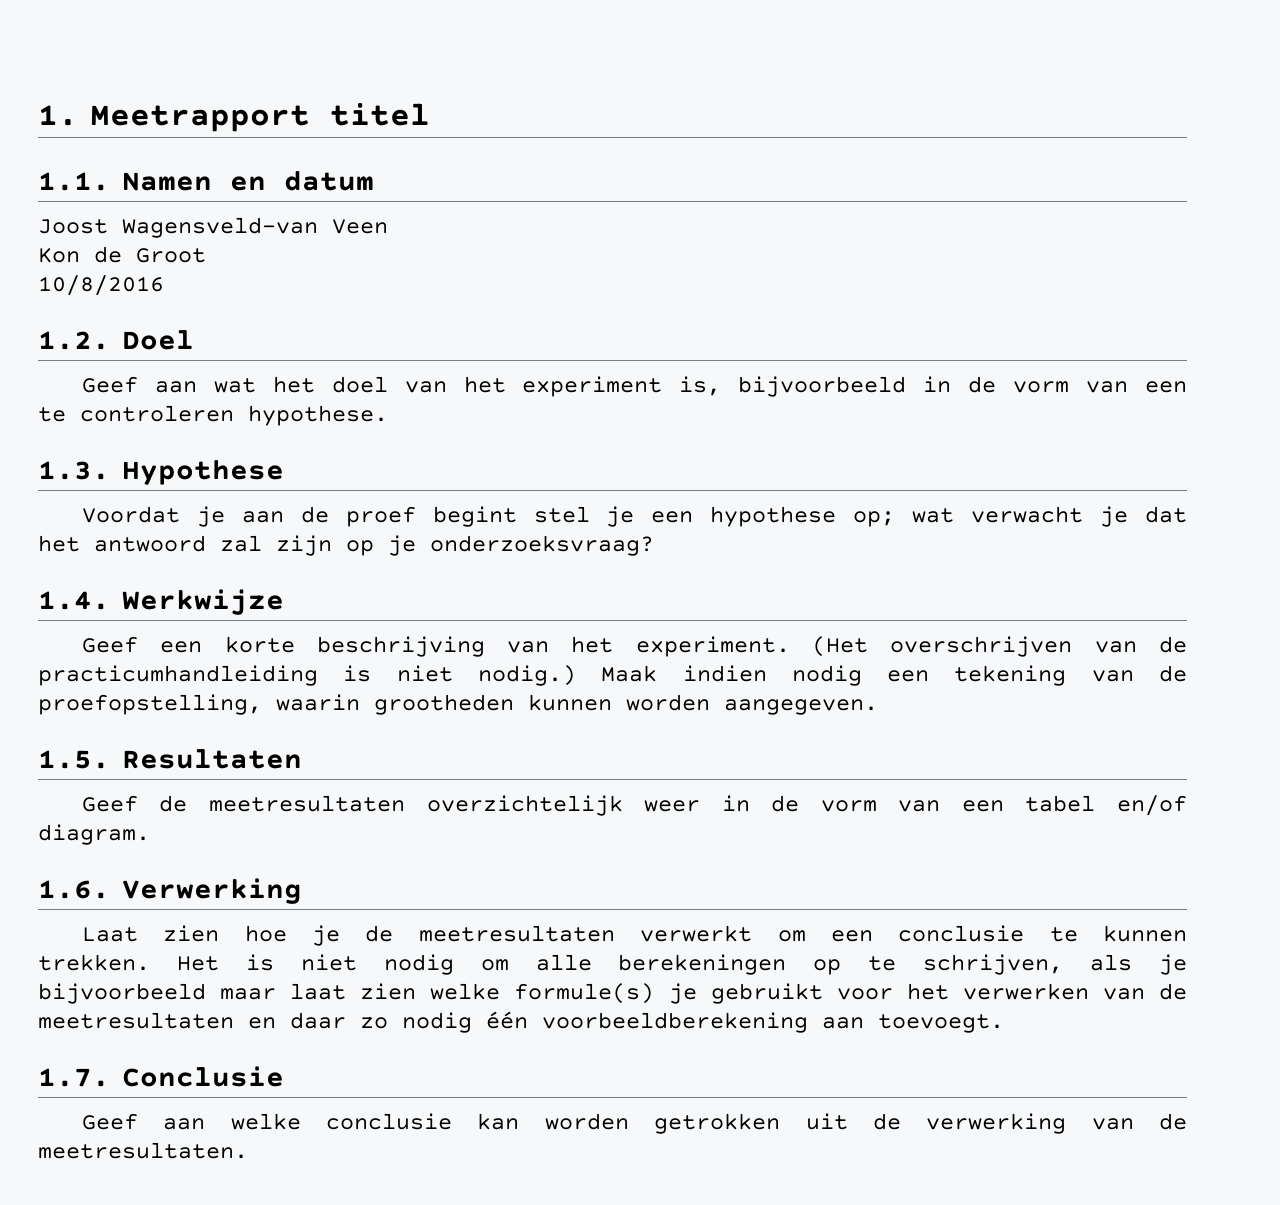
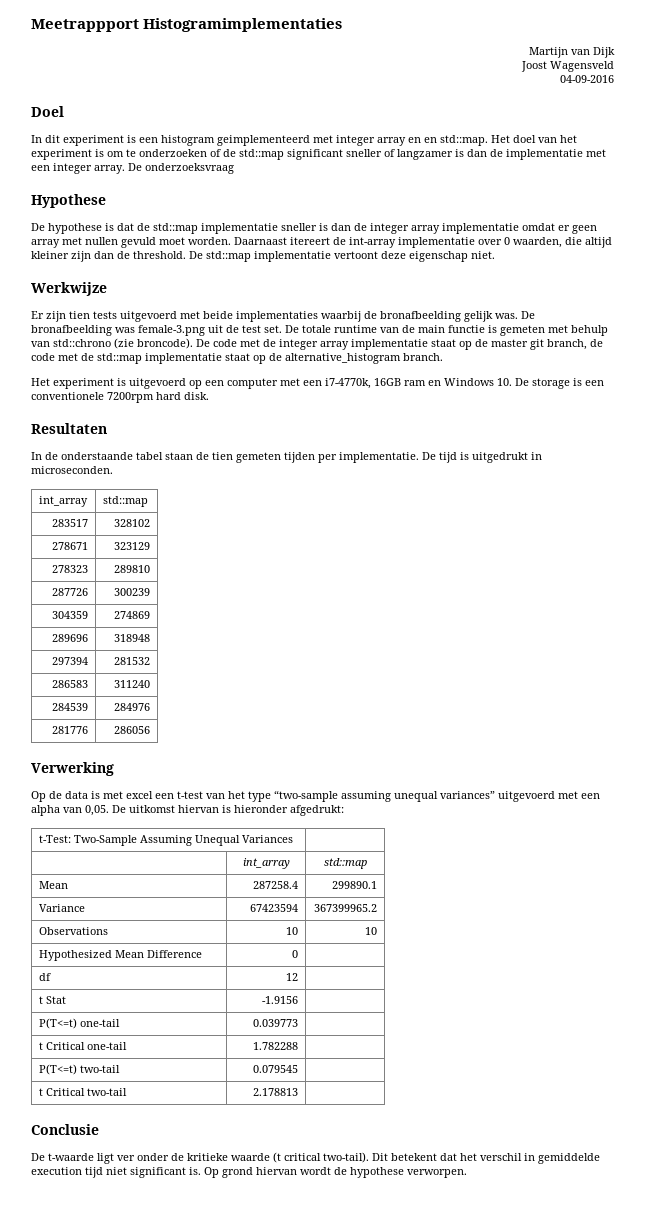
[38,103,430,132] [38,171,374,191] [38,217,388,238] [38,246,206,263] [38,275,164,296] [38,330,194,350] [81,376,1187,397] [38,405,388,426] [38,460,284,485] [81,506,1187,527] [38,535,654,556] [38,589,284,615] [81,636,1187,657] [38,665,1187,686] [38,694,878,715] [38,749,302,769] [81,795,1187,816] [38,824,150,845] [38,878,302,904] [81,925,1188,946] [38,954,1187,975] [38,983,1187,1004] [38,1011,1004,1033] [38,1066,284,1087] [81,1113,1187,1134] [38,1142,248,1159] 1. Meetrapport titel // 1.1. Namen en datum // Joost Wagensveld-van Veen // Kon de Groot // 10/8/2016 // 1.2. Doel // Geef aan wat het doel van het experiment is, bijvoorbeeld in de vorm van een te controleren hypothese. // 1.3. Hypothese // Voordat je aan de proef begint stel je een hypothese op; wat verwacht je dat het antwoord zal zijn op je onderzoeksvraag? // 1.4. Werkwijze // Geef een korte beschrijving van het experiment. (Het overschrijven van de practicumhandleiding is niet nodig.) Maak indien nodig een tekening van de proefopstelling, waarin grootheden kunnen worden aangegeven. // 1.5. Resultaten // Geef de meetresultaten overzichtelijk weer in de vorm van een tabel en/of diagram. // 1.6. Verwerking // Laat zien hoe je de meetresultaten verwerkt om een conclusie te kunnen trekken. Het is niet nodig om alle berekeningen op te schrijven, als je bijvoorbeeld maar laat zien welke formule(s) je gebruikt voor het verwerken van de meetresultaten en daar zo nodig één voorbeeldberekening aan toevoegt. // 1.7. Conclusie // Geef aan welke conclusie kan worden getrokken uit de verwerking van de meetresultaten. -> [31,18,343,32] [529,47,615,58] [521,61,614,72] [560,75,614,83] [31,106,64,117] [31,135,577,146] [31,149,606,160] [31,163,234,174] [31,194,106,208] [31,223,597,234] [31,237,612,248] [31,251,495,262] [31,282,107,296] [31,311,535,322] [31,325,608,336] [31,338,603,350] [31,353,443,364] [31,378,604,389] [31,392,209,403] [31,423,107,434] [31,452,542,463] [31,466,113,474] [38,496,88,507] [102,496,148,507] [52,519,89,527] [114,519,151,527] [52,542,89,550] [114,542,151,550] [52,565,89,573] [114,565,151,573] [52,588,89,596] [114,588,151,596] [52,611,89,619] [114,611,151,619] [52,634,89,642] [114,634,151,642] [52,657,89,665] [114,657,151,665] [52,680,89,688] [114,680,151,688] [52,703,89,711] [114,703,151,711] [52,726,89,734] [114,726,151,734] [31,762,114,776] [31,790,600,802] [31,805,344,816] [38,835,293,846] [242,858,290,869] [323,858,367,869] [38,881,68,889] [253,881,299,889] [332,881,378,889] [38,904,85,912] [250,904,299,912] [314,904,378,912] [38,927,108,935] [286,927,299,935] [365,927,378,935] [38,950,202,961] [292,950,299,958] [38,973,51,981] [286,973,299,981] [38,996,66,1004] [262,996,299,1004] [38,1018,120,1029] [253,1019,299,1027] [38,1042,127,1050] [253,1042,299,1050] [38,1064,120,1075] [253,1065,299,1073] [38,1088,127,1096] [253,1088,299,1096] [31,1124,99,1135] [31,1152,600,1164] [31,1167,467,1178] Meetrappport Histogramimplementaties // Martijn van Dijk // Joost Wagensveld // 04-09-2016 // Doel // In dit experiment is een histogram geimplementeerd met integer array en en std::map. Het doel van het experiment is om te onderzoeken of de std::map significant sneller of langzamer is dan de implementatie met een integer array. De onderzoeksvraag // Hypothese // De hypothese is dat de std::map implementatie sneller is dan de integer array implementatie omdat er geen array met nullen gevuld moet worden. Daarnaast itereert de int-array implementatie over 0 waarden, die altijd kleiner zijn dan de threshold. De std::map implementatie vertoont deze eigenschap niet. // Werkwijze // Er zijn tien tests uitgevoerd met beide implementaties waarbij de bronafbeelding gelijk was. De bronafbeelding was female-3.png uit de test set. De totale runtime van de main functie is gemeten met behulp van std::chrono (zie broncode). De code met de integer array implementatie staat op de master git branch, de code met de std::map implementatie staat op de alternative_histogram branch. // Het experiment is uitgevoerd op een computer met een i7-4770k, 16GB ram en Windows 10. De storage is een conventionele 7200rpm hard disk. // Resultaten // In de onderstaande tabel staan de tien gemeten tijden per implementatie. De tijd is uitgedrukt in microseconden. // int_array | std::map // 283517 | 328102 // 278671 | 323129 // 278323 | 289810 // 287726 | 300239 // 304359 | 274869 // 289696 | 318948 // 297394 | 281532 // 286583 | 311240 // 284539 | 284976 // 281776 | 286056 // Verwerking // Op de data is met excel een t-test van het type “two-sample assuming unequal variances” uitgevoerd met een alpha van 0,05. De uitkomst hiervan is hieronder afgedrukt: // t-Test: Two-Sample Assuming Unequal Variances | // | int_array | std::map // Mean | 287258.4 | 299890.1 // Variance | 67423594 | 367399965.2 // Observations | 10 | 10 // Hypothesized Mean Difference | 0 | // df | 12 | // t Stat | -1.9156 | // P(T<=t) one-tail | 0.039773 | // t Critical one-tail | 1.782288 | // P(T<=t) two-tail | 0.079545 | // t Critical two-tail | 2.178813 | // Conclusie // De t-waarde ligt ver onder de kritieke waarde (t critical two-tail). Dit betekent dat het verschil in gemiddelde execution tijd niet significant is. Op grond hiervan wordt de hypothese verworpen.

